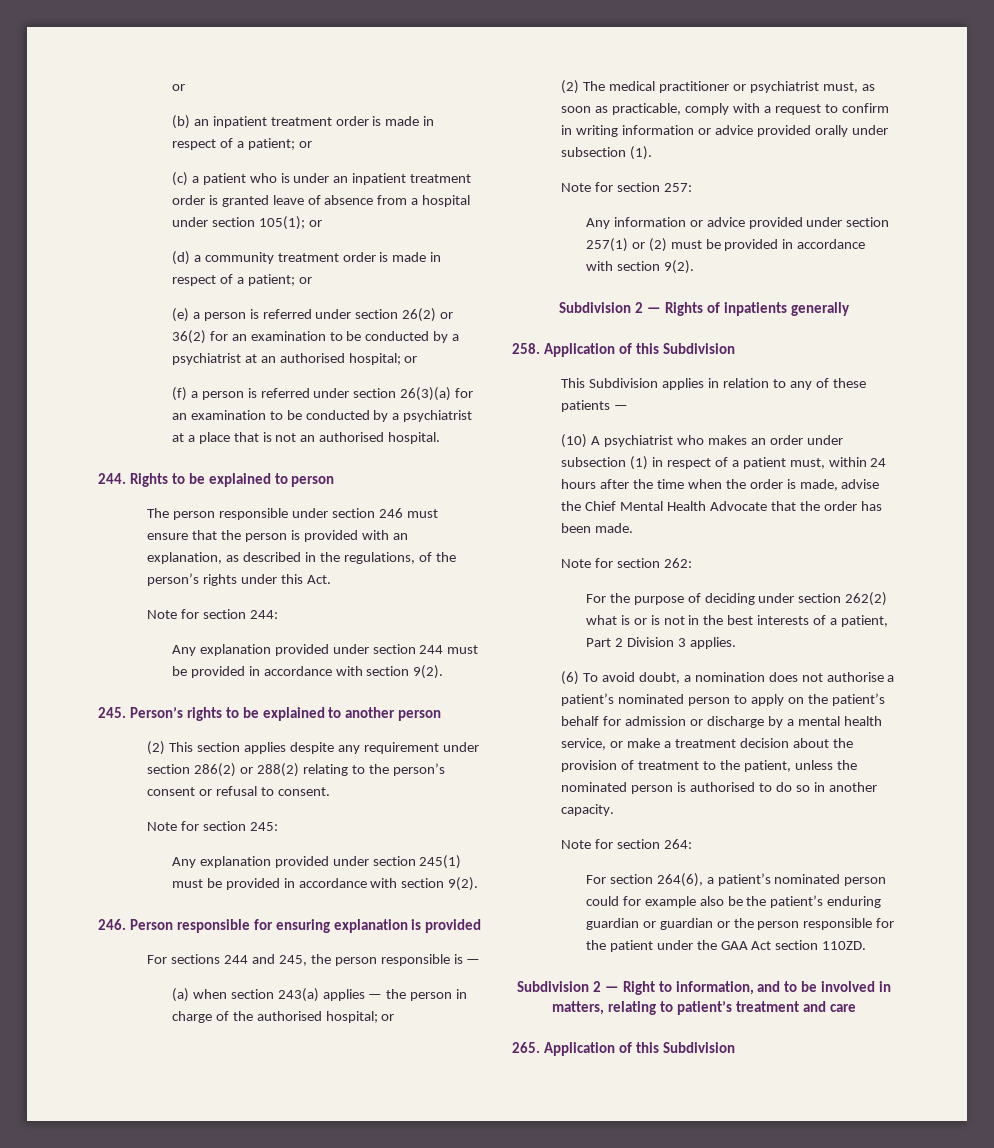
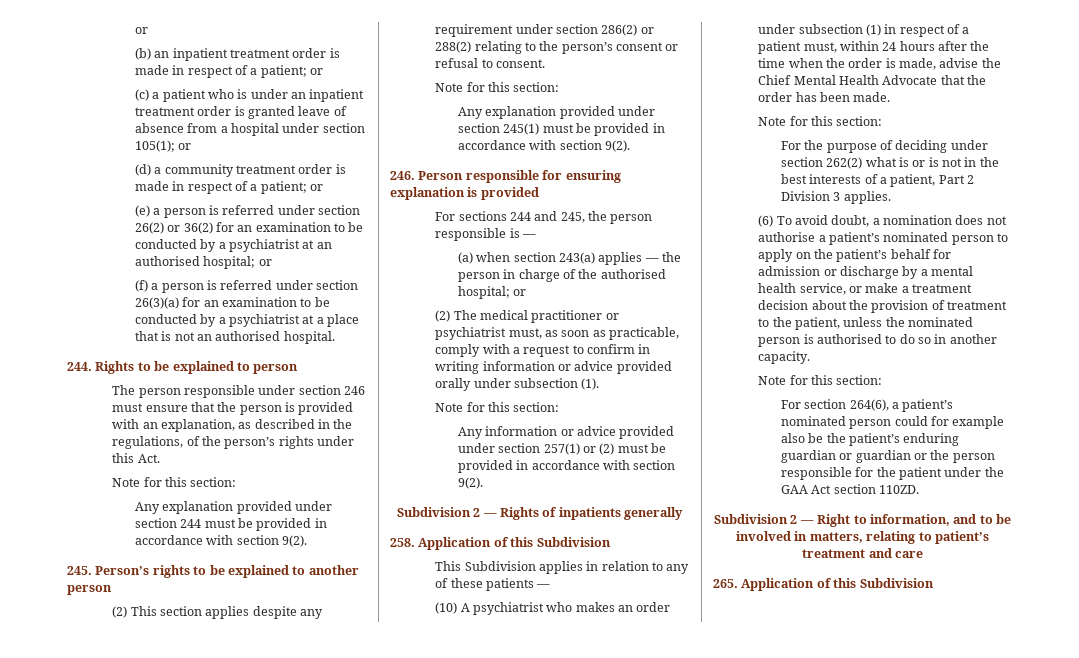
[203,609,278,619] section 244: -> [164,477,237,487] this section:
[203,821,278,831] section 245: -> [487,82,560,92] this section:
[617,182,692,192] section 257: -> [487,402,560,412] this section:
[617,558,692,568] section 262: -> [810,116,883,126] this section:
[617,839,692,849] section 264: -> [810,375,883,385] this section:

